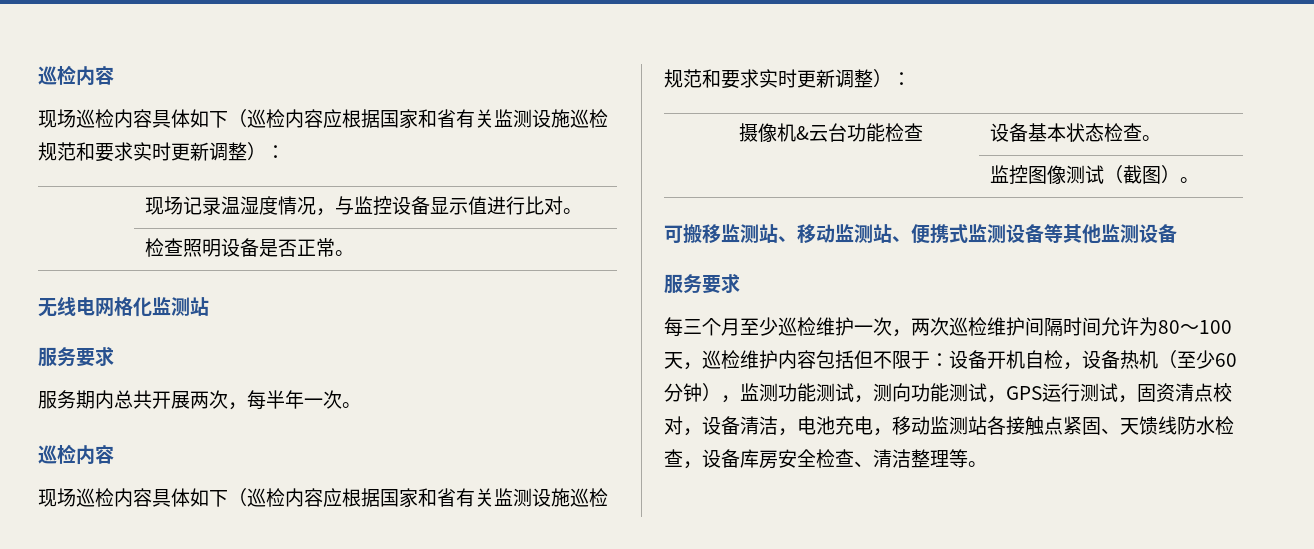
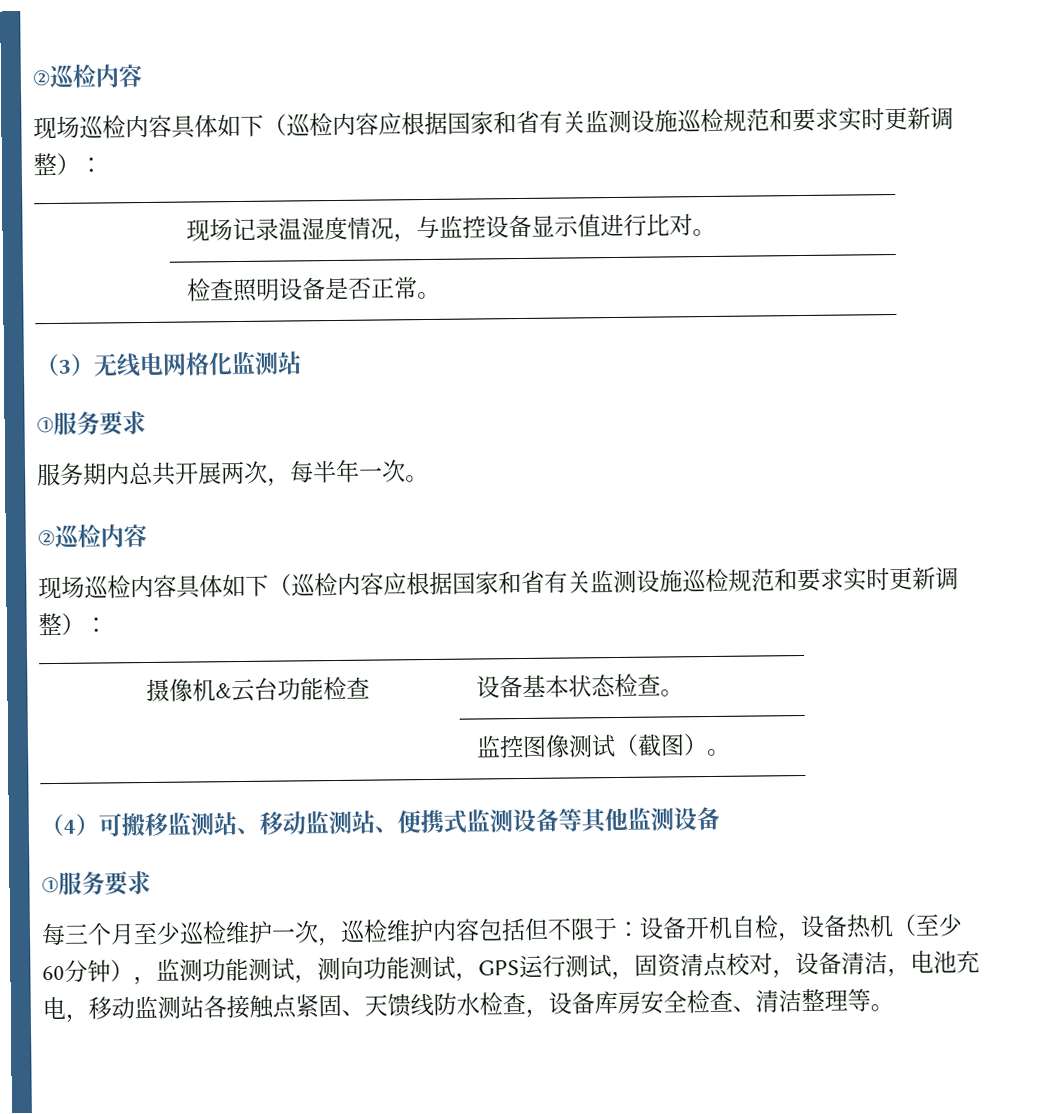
(38, 75) none -> [32,69,50,87] ②
(355, 253) none -> [35,353,95,377] （3）
(209, 306) none -> [36,416,54,434] ①
(361, 405) none -> [37,529,55,547] ②
(1200, 180) none -> [40,813,99,837] （4）
(1177, 233) none -> [41,876,59,894] ①
[911,317,1232,337] [664,352,702,370] 两次巡检维护间隔时间允许为80～100天， -> (342, 941) none

